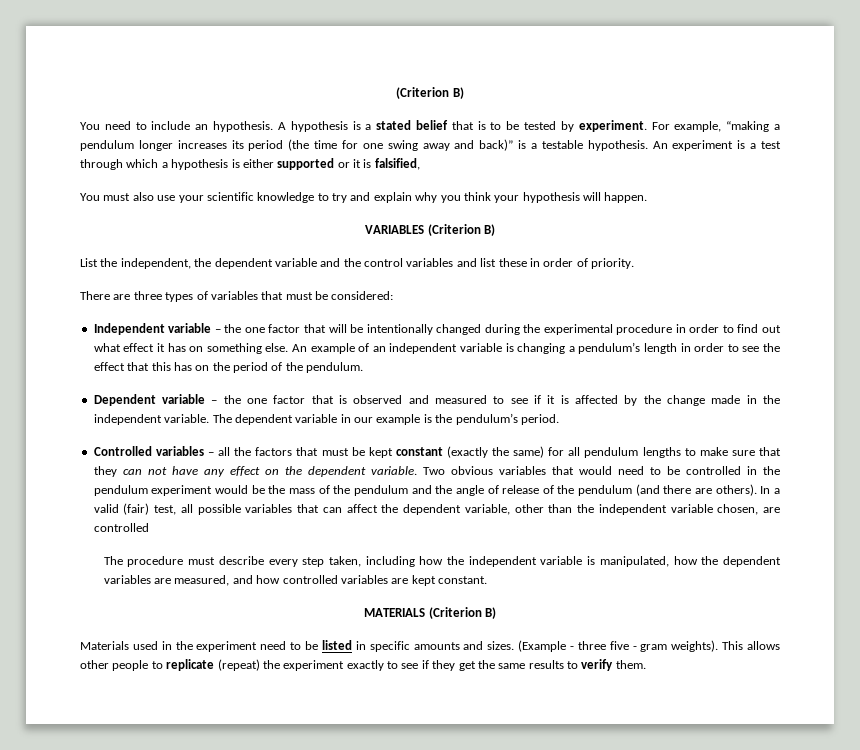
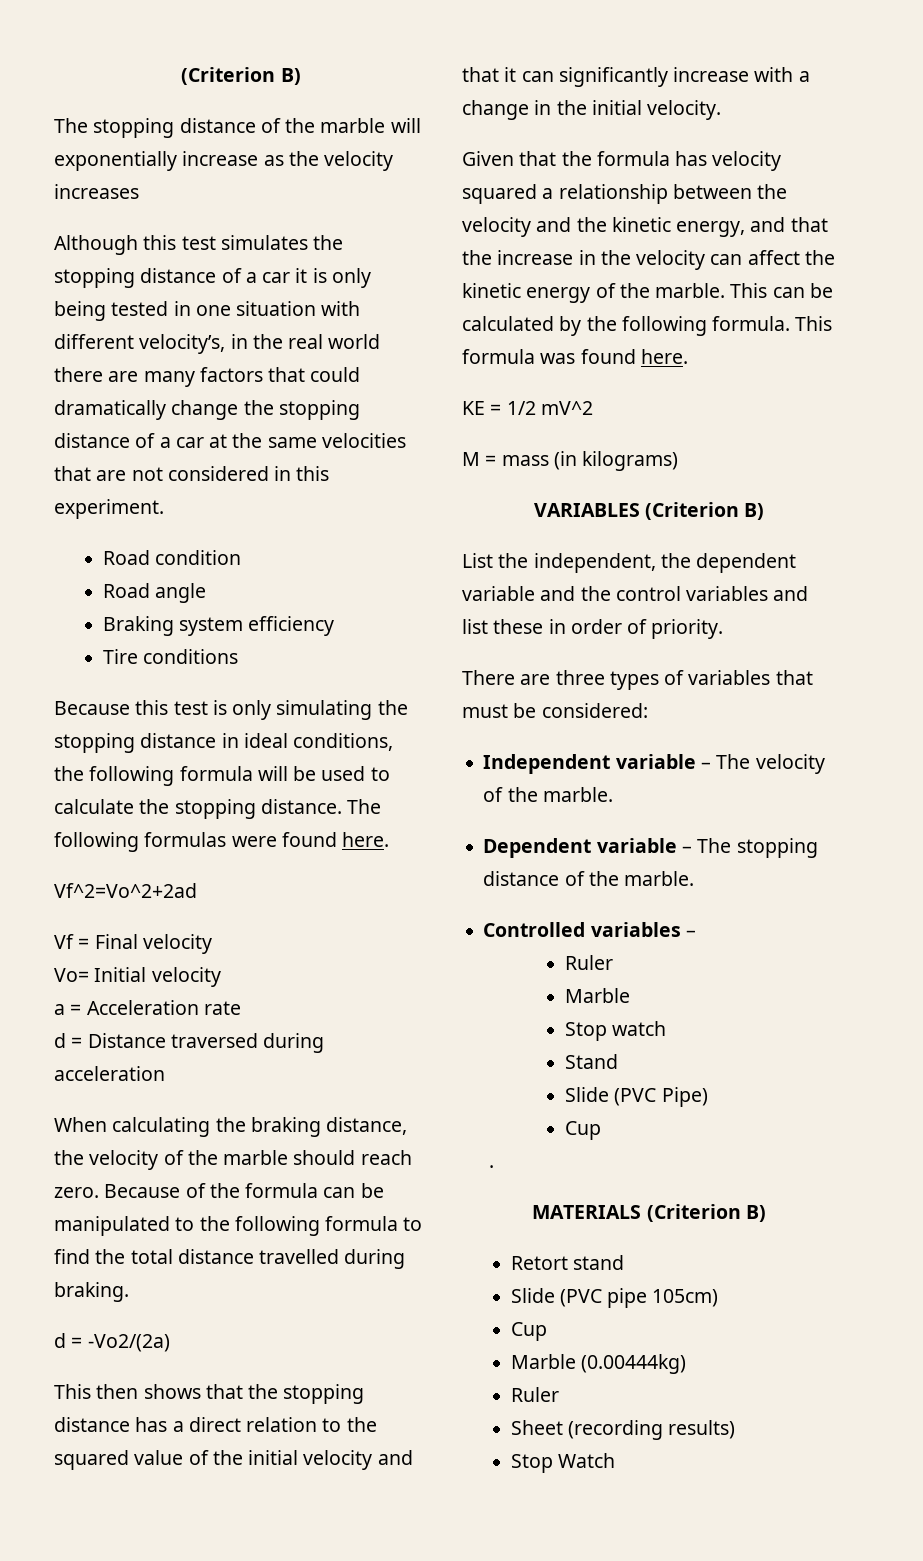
[396,87,464,99] [80,120,781,132] [80,139,781,151] [80,158,420,170] [80,192,648,203] (Criterion B) // You need to include an hypothesis. A hypothesis is a stated belief that is to be tested by experiment. For example, “making a pendulum longer increases its period (the time for one swing away and back)” is a testable hypothesis. An experiment is a test through which a hypothesis is either supported or it is falsified, // You must also use your scientific knowledge to try and explain why you think your hypothesis will happen. -> [181,67,301,85] [54,118,421,138] [54,151,394,171] [54,184,139,199] [54,235,344,255] [54,268,371,288] [54,301,361,321] [54,334,381,354] [54,367,361,387] [54,400,360,420] [54,433,406,448] [54,466,330,481] [54,499,164,519] [102,550,241,565] [102,583,206,603] [102,616,335,636] [102,649,238,664] [54,700,408,720] [54,733,394,753] [54,766,390,786] [54,799,382,819] [54,832,390,852] [54,883,197,898] [54,934,212,954] [54,967,221,987] [54,1000,241,1015] [54,1033,325,1053] [54,1066,165,1081] [54,1117,408,1137] [54,1150,412,1170] [54,1183,384,1198] [54,1216,423,1236] [54,1249,406,1269] [54,1282,129,1302] [54,1333,170,1352] [54,1384,365,1404] [54,1417,377,1432] [54,1450,413,1470] [462,67,810,87] [462,100,722,120] [462,151,782,171] [462,184,788,204] [462,217,828,237] [462,250,835,270] [462,283,833,303] [462,316,833,336] [462,349,688,364] [462,401,593,415] [462,451,679,471] (Criterion B) // The stopping distance of the marble will exponentially increase as the velocity increases // Although this test simulates the stopping distance of a car it is only being tested in one situation with different velocity’s, in the real world there are many factors that could dramatically change the stopping distance of a car at the same velocities that are not considered in this experiment. // Road condition // Road angle // Braking system efficiency // Tire conditions // Because this test is only simulating the stopping distance in ideal conditions, the following formula will be used to calculate the stopping distance. The following formulas were found here. // Vf^2=Vo^2+2ad // Vf = Final velocity // Vo= Initial velocity // a = Acceleration rate // d = Distance traversed during acceleration // When calculating the braking distance, the velocity of the marble should reach zero. Because of the formula can be manipulated to the following formula to find the total distance travelled during braking. // d = -Vo2/(2a) // This then shows that the stopping distance has a direct relation to the squared value of the initial velocity and that it can significantly increase with a change in the initial velocity. // Given that the formula has velocity squared a relationship between the velocity and the kinetic energy, and that the increase in the velocity can affect the kinetic energy of the marble. This can be calculated by the following formula. This formula was found here. // KE = 1/2 mV^2 // M = mass (in kilograms)
[224,324,781,335] [93,342,781,354] [93,362,364,373] the one factor that will be intentionally changed during the experimental procedure in order to find out what effect it has on something else. An example of an independent variable is changing a pendulum’s length in order to see the effect that this has on the period of the pendulum. -> [716,754,825,774] [483,787,613,802] The velocity of the marble.
[223,395,781,406] [93,413,559,425] [93,446,781,458] [93,466,781,477] [93,484,780,496] [93,503,780,515] [93,523,149,532] [103,556,781,567] [103,575,488,586] [364,607,496,619] [80,640,781,652] [80,659,646,671] the one factor that is observed and measured to see if it is affected by the change made in the independent variable. The dependent variable in our example is the pendulum’s period. // Controlled variables – all the factors that must be kept constant (exactly the same) for all pendulum lengths to make sure that they can not have any effect on the dependent variable. Two obvious variables that would need to be controlled in the pendulum experiment would be the mass of the pendulum and the angle of release of the pendulum (and there are others). In a valid (fair) test, all possible variables that can affect the dependent variable, other than the independent variable chosen, are controlled // The procedure must describe every step taken, including how the independent variable is manipulated, how the dependent variables are measured, and how controlled variables are kept constant. // MATERIALS (Criterion B) // Materials used in the experiment need to be listed in specific amounts and sizes. (Example - three five - gram weights). This allows other people to replicate (repeat) the experiment exactly to see if they get the same results to verify them. -> [697,838,818,858] [483,871,695,886] [483,922,696,937] [564,955,613,970] [564,988,630,1003] [564,1021,667,1041] [564,1054,618,1069] [564,1087,708,1107] [564,1121,601,1140] [489,1165,495,1168] [532,1204,766,1222] [510,1255,624,1270] [510,1288,719,1308] [510,1322,547,1341] [510,1354,686,1374] [510,1387,559,1402] [510,1420,736,1440] [510,1453,615,1473] The stopping distance of the marble. // Controlled variables – // Ruler // Marble // Stop watch // Stand // Slide (PVC Pipe) // Cup // . // MATERIALS (Criterion B) // Retort stand // Slide (PVC pipe 105cm) // Cup // Marble (0.00444kg) // Ruler // Sheet (recording results) // Stop Watch

